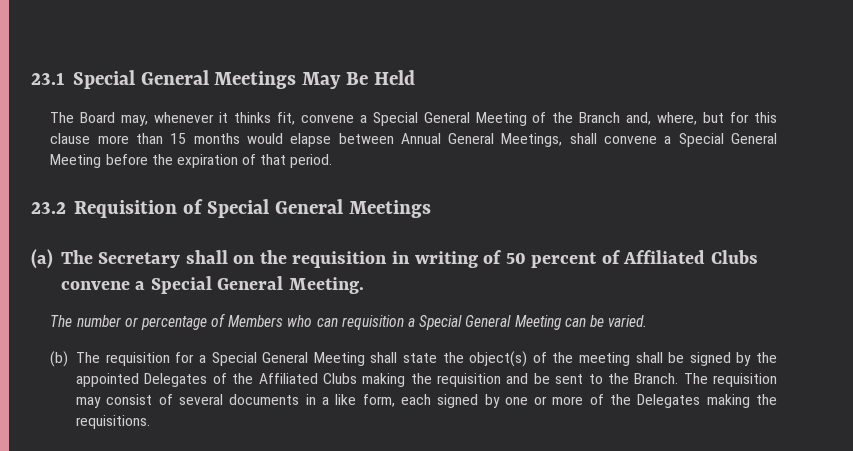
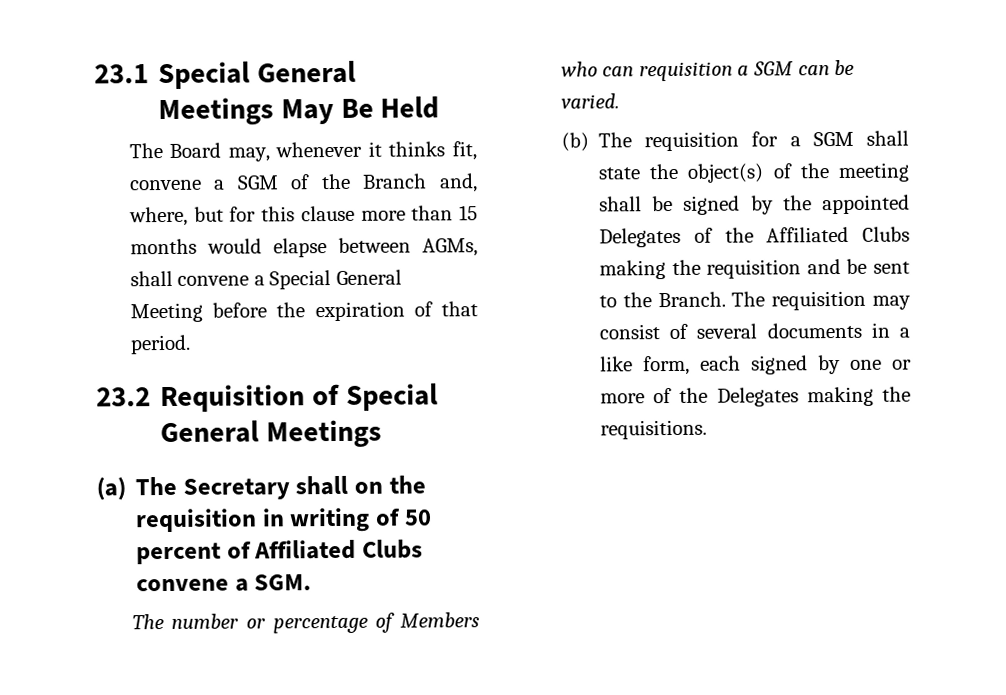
[372,112,527,126] Special General Meeting -> [236,175,279,190] SGM
[400,133,563,147] Annual General Meetings, -> [422,238,478,257] AGMs,
[150,276,364,294] Special General Meeting. -> [254,574,312,591] SGM.
[419,315,562,330] Special General Meeting -> [752,61,794,76] SGM
[211,352,365,366] Special General Meeting -> [812,131,854,147] SGM

